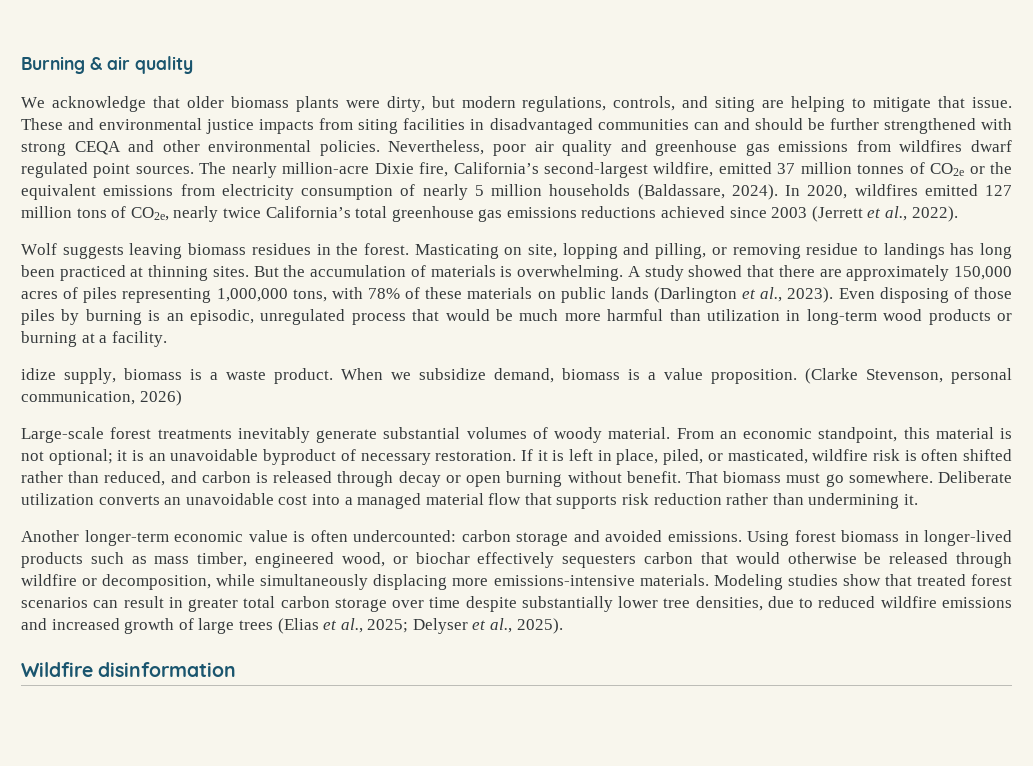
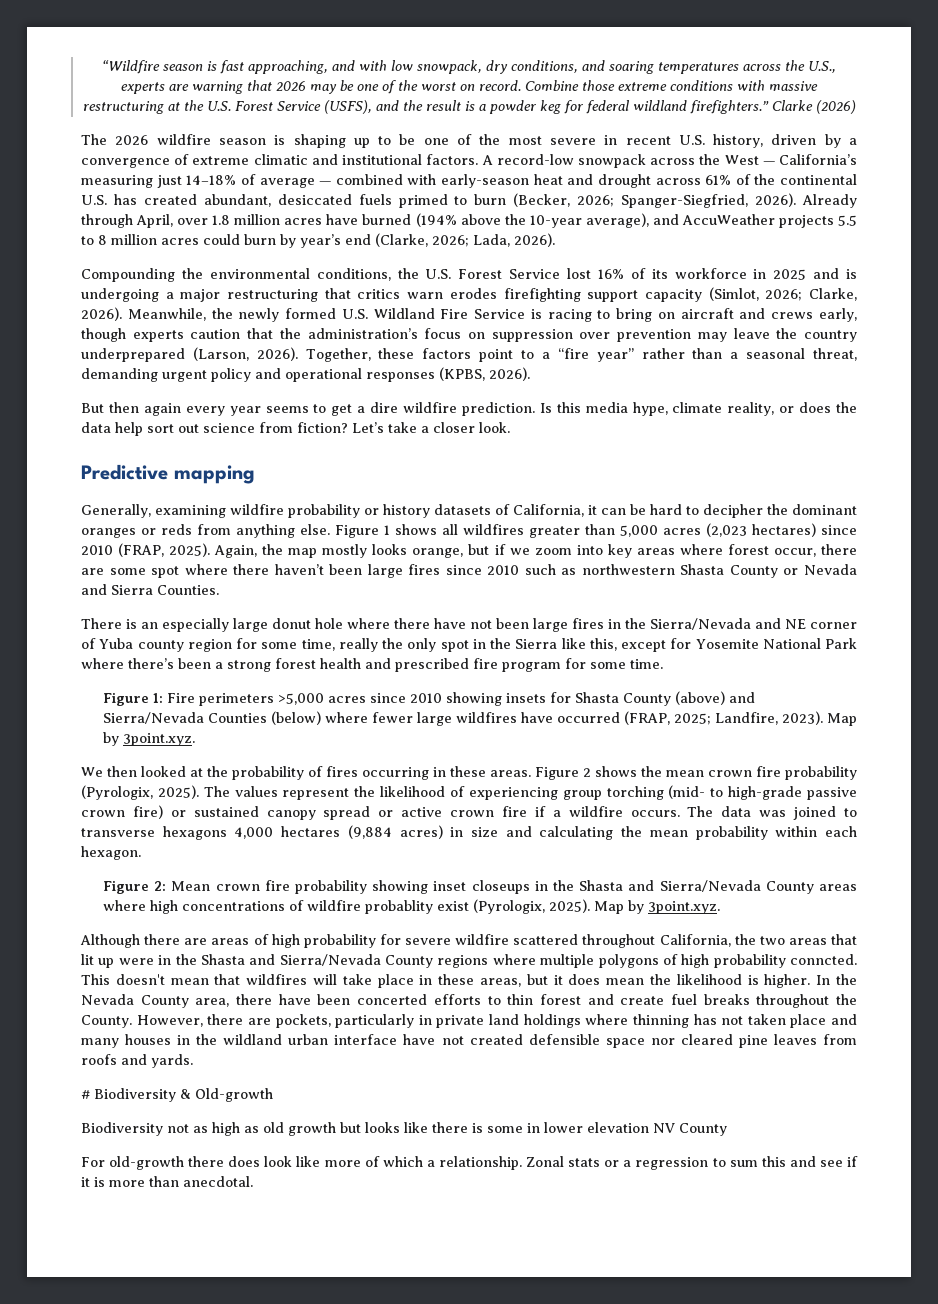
[21,56,193,74] [21,96,1012,112] [21,118,1012,134] [21,140,1012,156] [21,162,1013,178] [21,184,1012,200] [21,206,958,222] [21,243,1013,259] [21,265,1012,281] [21,287,1012,303] [21,309,1012,325] [21,331,167,347] [21,368,1012,384] [21,390,182,406] [21,427,1012,443] [21,449,1012,465] [21,471,1013,487] [21,493,919,509] [21,530,1012,546] [21,552,1013,568] [21,574,1012,590] [21,596,1013,612] [21,618,563,634] [21,662,237,677] Burning & air quality // We acknowledge that older biomass plants were dirty, but modern regulations, controls, and siting are helping to mitigate that issue. These and environmental justice impacts from siting facilities in disadvantaged communities can and should be further strengthened with strong CEQA and other environmental policies. Nevertheless, poor air quality and greenhouse gas emissions from wildfires dwarf regulated point sources. The nearly million-acre Dixie fire, California’s second-largest wildfire, emitted 37 million tonnes of CO2e or the equivalent emissions from electricity consumption of nearly 5 million households (Baldassare, 2024). In 2020, wildfires emitted 127 million tons of CO2e, nearly twice California’s total greenhouse gas emissions reductions achieved since 2003 (Jerrett et al., 2022). // Wolf suggests leaving biomass residues in the forest. Masticating on site, lopping and pilling, or removing residue to landings has long been practiced at thinning sites. But the accumulation of materials is overwhelming. A study showed that there are approximately 150,000 acres of piles representing 1,000,000 tons, with 78% of these materials on public lands (Darlington et al., 2023). Even disposing of those piles by burning is an episodic, unregulated process that would be much more harmful than utilization in long-term wood products or burning at a facility. // idize supply, biomass is a waste product. When we subsidize demand, biomass is a value proposition. (Clarke Stevenson, personal communication, 2026) // Large-scale forest treatments inevitably generate substantial volumes of woody material. From an economic standpoint, this material is not optional; it is an unavoidable byproduct of necessary restoration. If it is left in place, piled, or masticated, wildfire risk is often shifted rather than reduced, and carbon is released through decay or open burning without benefit. That biomass must go somewhere. Deliberate utilization converts an unavoidable cost into a managed material flow that supports risk reduction rather than undermining it. // Another longer-term economic value is often undercounted: carbon storage and avoided emissions. Using forest biomass in longer-lived products such as mass timber, engineered wood, or biochar effectively sequesters carbon that would otherwise be released through wildfire or decomposition, while simultaneously displacing more emissions-intensive materials. Modeling studies show that treated forest scenarios can result in greater total carbon storage over time despite substantially lower tree densities, due to reduced wildfire emissions and increased growth of large trees (Elias et al., 2025; Delyser et al., 2025). // Wildfire disinformation -> [102,60,836,74] [121,80,818,94] [82,100,856,114] [81,134,857,148] [81,154,857,168] [81,174,857,188] [81,193,857,208] [81,213,857,228] [81,233,555,248] [81,268,857,282] [81,287,857,302] [81,307,857,322] [81,328,857,342] [81,347,857,362] [81,367,530,382] [81,402,857,416] [81,422,510,436] [81,464,255,484] [81,504,857,518] [81,523,857,538] [81,543,857,558] [81,564,857,578] [81,584,219,595] [81,618,857,632] [81,638,858,652] [81,658,663,672] [102,691,755,706] [102,711,857,726] [102,732,195,746] [81,766,857,780] [81,785,857,800] [81,805,858,820] [81,825,857,840] [81,846,141,860] [102,880,858,894] [102,899,720,914] [80,934,857,948] [81,954,857,968] [81,974,857,988] [81,994,857,1008] [81,1014,857,1028] [81,1034,857,1048] [81,1054,193,1068] [81,1088,273,1102] [81,1122,727,1136] [81,1156,858,1170] [81,1176,253,1187] “Wildfire season is fast approaching, and with low snowpack, dry conditions, and soaring temperatures across the U.S., experts are warning that 2026 may be one of the worst on record. Combine those extreme conditions with massive restructuring at the U.S. Forest Service (USFS), and the result is a powder keg for federal wildland firefighters.” Clarke (2026) // The 2026 wildfire season is shaping up to be one of the most severe in recent U.S. history, driven by a convergence of extreme climatic and institutional factors. A record-low snowpack across the West — California’s measuring just 14–18% of average — combined with early-season heat and drought across 61% of the continental U.S. has created abundant, desiccated fuels primed to burn (Becker, 2026; Spanger-Siegfried, 2026). Already through April, over 1.8 million acres have burned (194% above the 10-year average), and AccuWeather projects 5.5 to 8 million acres could burn by year’s end (Clarke, 2026; Lada, 2026). // Compounding the environmental conditions, the U.S. Forest Service lost 16% of its workforce in 2025 and is undergoing a major restructuring that critics warn erodes firefighting support capacity (Simlot, 2026; Clarke, 2026). Meanwhile, the newly formed U.S. Wildland Fire Service is racing to bring on aircraft and crews early, though experts caution that the administration’s focus on suppression over prevention may leave the country underprepared (Larson, 2026). Together, these factors point to a “fire year” rather than a seasonal threat, demanding urgent policy and operational responses (KPBS, 2026). // But then again every year seems to get a dire wildfire prediction. Is this media hype, climate reality, or does the data help sort out science from fiction? Let’s take a closer look. // Predictive mapping // Generally, examining wildfire probability or history datasets of California, it can be hard to decipher the dominant oranges or reds from anything else. Figure 1 shows all wildfires greater than 5,000 acres (2,023 hectares) since 2010 (FRAP, 2025). Again, the map mostly looks orange, but if we zoom into key areas where forest occur, there are some spot where there haven’t been large fires since 2010 such as northwestern Shasta County or Nevada and Sierra Counties. // There is an especially large donut hole where there have not been large fires in the Sierra/Nevada and NE corner of Yuba county region for some time, really the only spot in the Sierra like this, except for Yosemite National Park where there’s been a strong forest health and prescribed fire program for some time. // Figure 1: Fire perimeters >5,000 acres since 2010 showing insets for Shasta County (above) and Sierra/Nevada Counties (below) where fewer large wildfires have occurred (FRAP, 2025; Landfire, 2023). Map by 3point.xyz. // We then looked at the probability of fires occurring in these areas. Figure 2 shows the mean crown fire probability (Pyrologix, 2025). The values represent the likelihood of experiencing group torching (mid- to high-grade passive crown fire) or sustained canopy spread or active crown fire if a wildfire occurs. The data was joined to transverse hexagons 4,000 hectares (9,884 acres) in size and calculating the mean probability within each hexagon. // Figure 2: Mean crown fire probability showing inset closeups in the Shasta and Sierra/Nevada County areas where high concentrations of wildfire probablity exist (Pyrologix, 2025). Map by 3point.xyz. // Although there are areas of high probability for severe wildfire scattered throughout California, the two areas that lit up were in the Shasta and Sierra/Nevada County regions where multiple polygons of high probability conncted. This doesn't mean that wildfires will take place in these areas, but it does mean the likelihood is higher. In the Nevada County area, there have been concerted efforts to thin forest and create fuel breaks throughout the County. However, there are pockets, particularly in private land holdings where thinning has not taken place and many houses in the wildland urban interface have not created defensible space nor cleared pine leaves from roofs and yards. // # Biodiversity & Old-growth // Biodiversity not as high as old growth but looks like there is some in lower elevation NV County // For old-growth there does look like more of which a relationship. Zonal stats or a regression to sum this and see if it is more than anecdotal.

